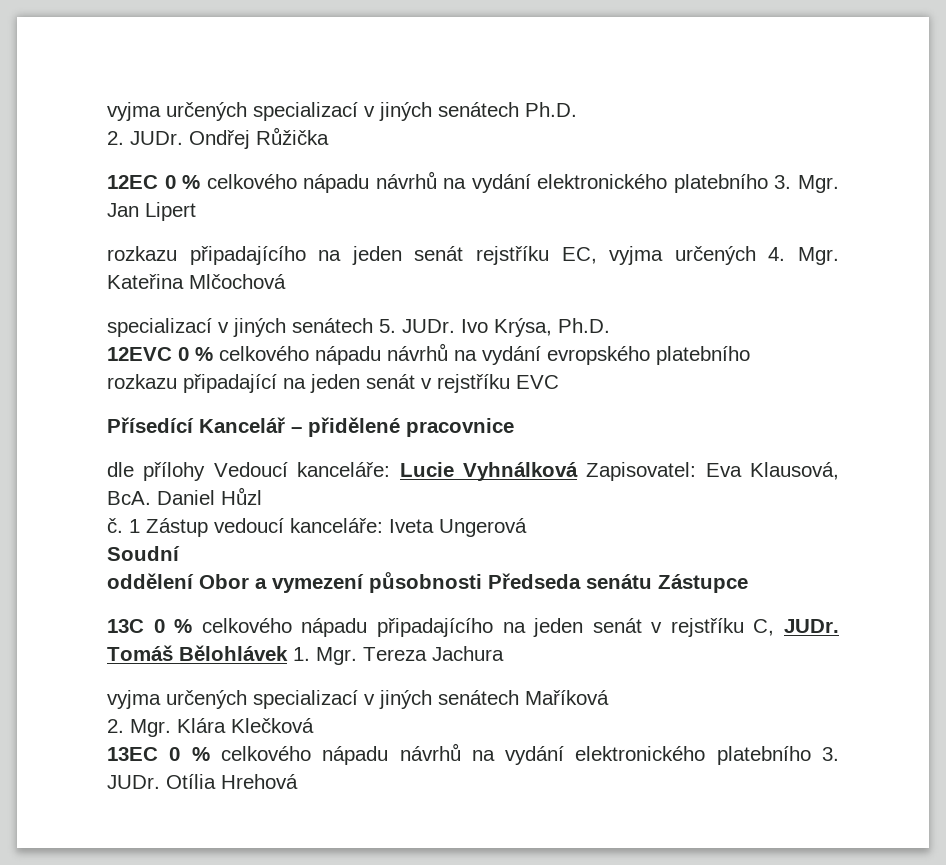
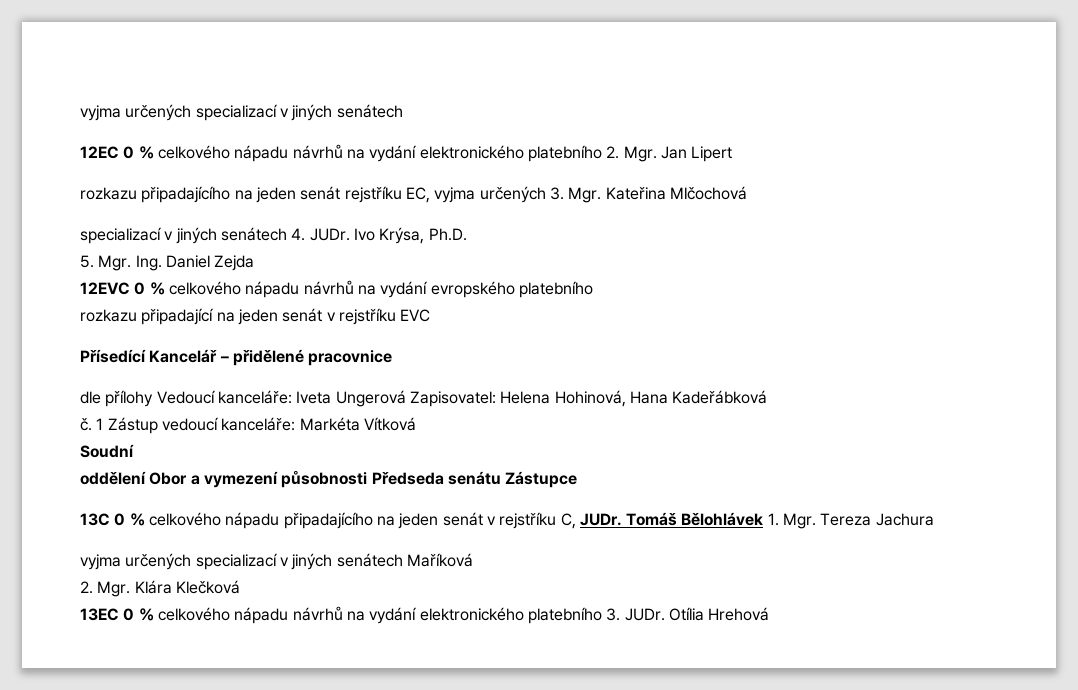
[107,102,577,121] [107,127,329,149] vyjma určených specializací v jiných senátech Ph.D. // 2. JUDr. Ondřej Růžička -> [80,104,403,121] vyjma určených specializací v jiných senátech
[774,175,792,189] 3. -> [606,146,620,159] 2.
[768,247,786,261] 4. -> [549,187,564,200] 3.
[379,319,396,333] 5. -> [291,228,306,241] 4.
(610, 325) none -> [80,255,255,271] // 5. Mgr. Ing. Daniel Zejda
[399,462,839,481] [107,487,262,505] Lucie Vyhnálková Zapisovatel: Eva Klausová, BcA. Daniel Hůzl -> [296,390,768,407] Iveta Ungerová Zapisovatel: Helena Hohinová, Hana Kadeřábková
[389,518,527,537] Iveta Ungerová -> [299,417,416,431] Markéta Vítková

